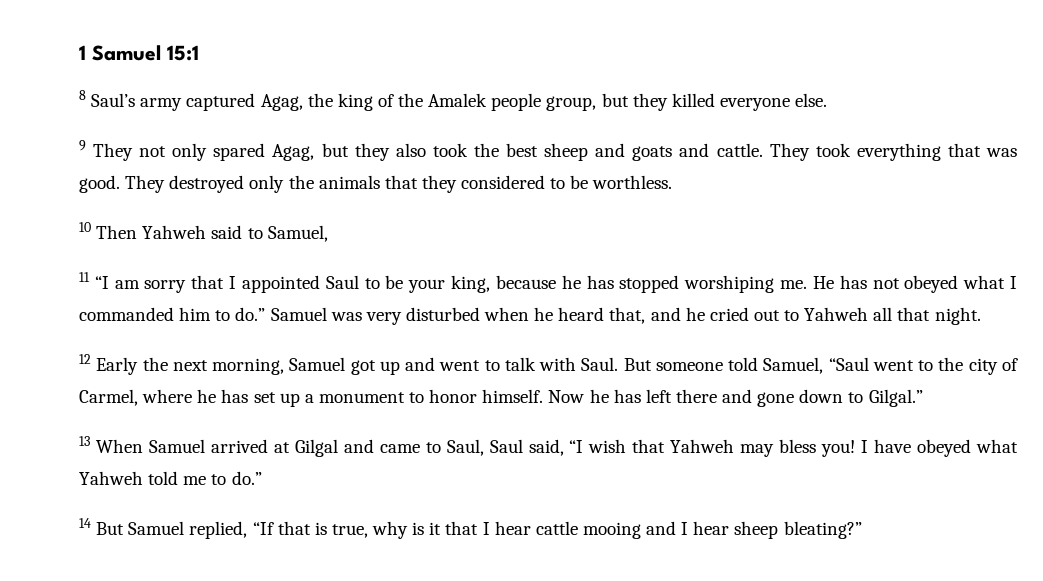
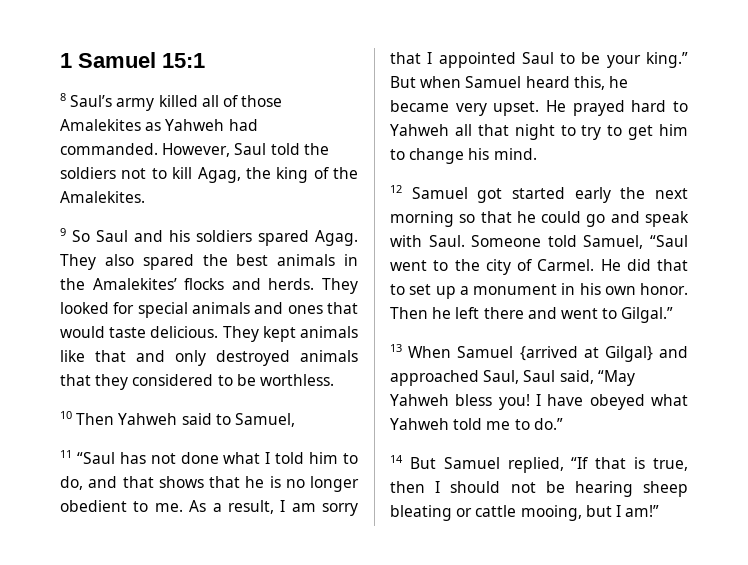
[186,93,256,111] captured -> [158,95,283,107] [60,119,258,131] [60,143,329,157] [60,167,193,179] killed all of those Amalekites as Yahweh had commanded. However, Saul told the soldiers not to kill
[428,93,828,111] [79,140,1017,161] [79,175,314,193] Amalek people group, but they killed everyone else. // 9 They not only spared Agag, but they also took the best sheep and goats and cattle. They took everything that was good. They destroyed only the -> [60,191,145,203] [60,228,358,246] [60,254,358,270] [60,278,358,294] [60,302,358,318] [60,326,358,342] [60,350,290,366] Amalekites. // 9 So Saul and his soldiers spared Agag. They also spared the best animals in the Amalekites’ flocks and herds. They looked for special animals and ones that would taste delicious. They kept animals like that and only destroyed
[94,276,109,289] “I -> [76,452,358,464] [60,476,359,492] [60,500,286,514] “Saul has not done what I told him to do, and that shows that he is no longer obedient to me. As a result, I
[451,275,1018,293] [79,307,981,325] [79,354,723,375] king, because he has stopped worshiping me. He has not obeyed what I commanded him to do.” Samuel was very disturbed when he heard that, and he cried out to Yahweh all that night. // 12 Early the next morning, Samuel got up and went to talk with Saul. But someone -> [646,52,688,68] [390,76,628,90] [390,100,688,116] [390,124,688,140] [390,148,537,164] [390,185,688,203] [390,211,689,227] [390,235,542,247] king.” But when Samuel heard this, he became very upset. He prayed hard to Yahweh all that night to try to get him to change his mind. // 12 Samuel got started early the next morning so that he could go and speak with Saul. Someone
[79,389,641,407] Carmel, where he has set up a monument to honor himself. Now he has -> [537,259,688,271] [390,283,688,299] [390,307,452,319] Carmel. He did that to set up a monument in his own honor. Then he
[757,389,844,407] gone down -> [560,308,598,319] went
[210,439,775,457] arrived at Gilgal and came to Saul, Saul said, “I wish that Yahweh may -> [519,346,688,362] [390,370,635,386] [390,394,449,406] {arrived at Gilgal} and approached Saul, Saul said, “May Yahweh
[372,521,862,539] why is it that I hear cattle mooing and I hear sheep bleating?” -> [390,481,688,497] [390,505,660,521] then I should not be hearing sheep bleating or cattle mooing, but I am!”

